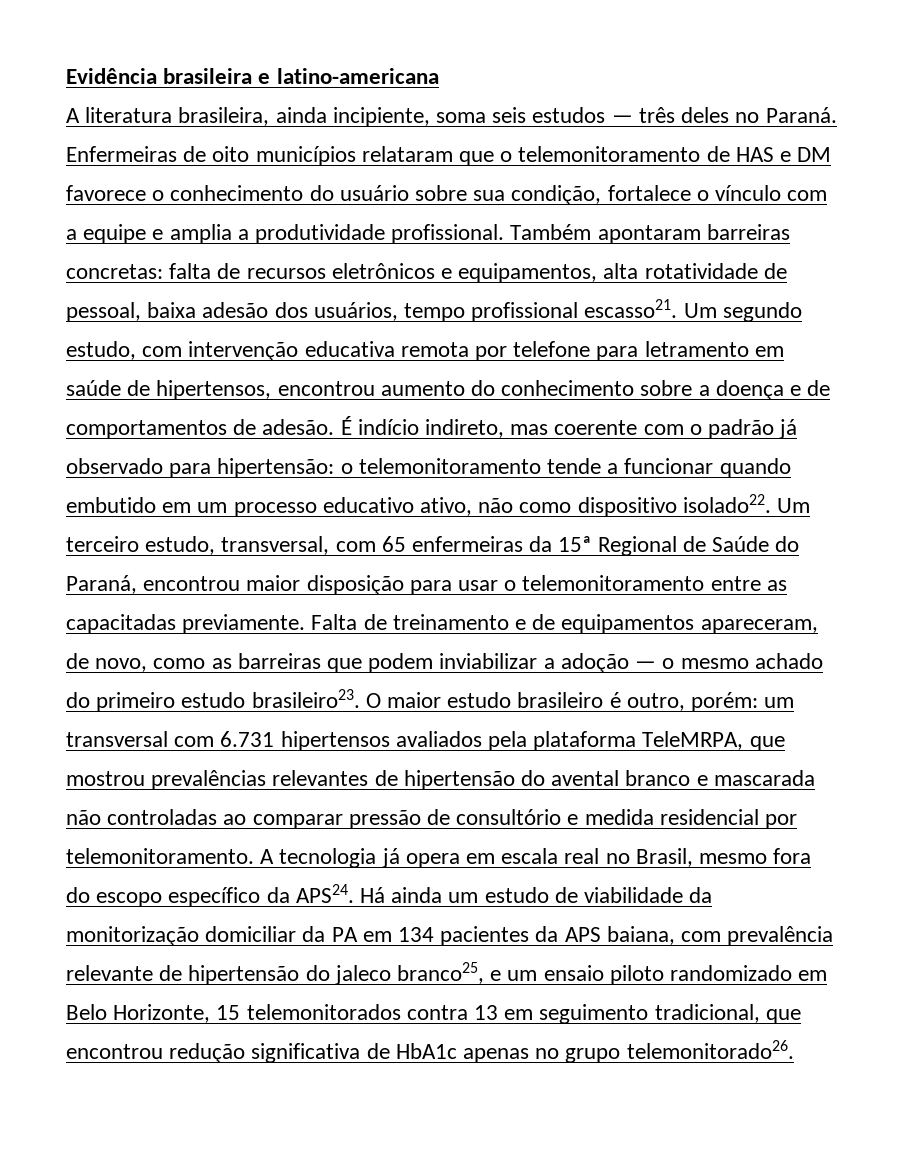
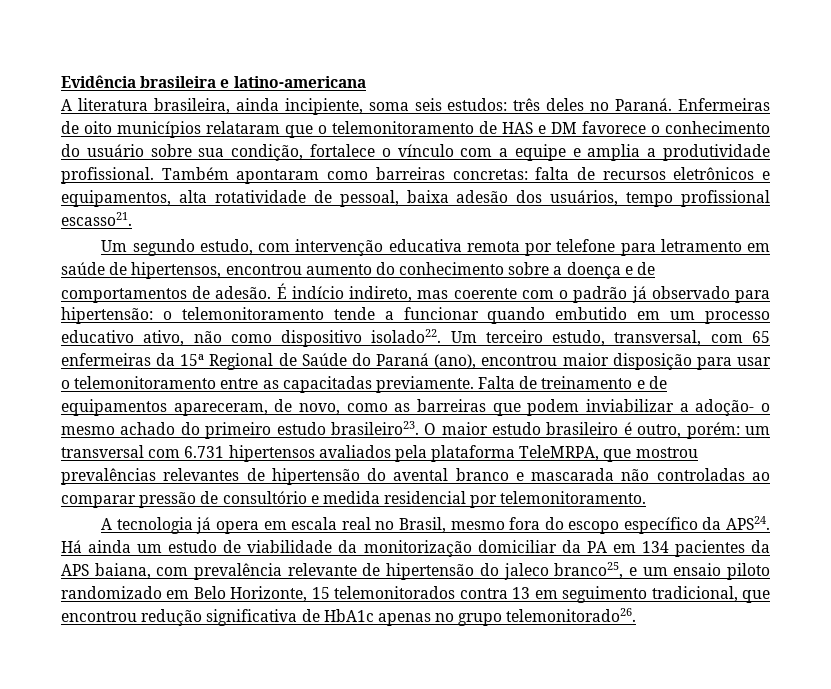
[532,107,633,123] estudos — -> [447,98,508,111] estudos:
(701, 234) none -> [327,171,369,180] como
(678, 308) none -> (132, 219) //
[66,575,137,594] Paraná, -> [376,353,477,369] Paraná (ano),
[560,653,657,673] adoção — -> [695,399,755,416] adoção-
(254, 856) none -> (647, 497) //

